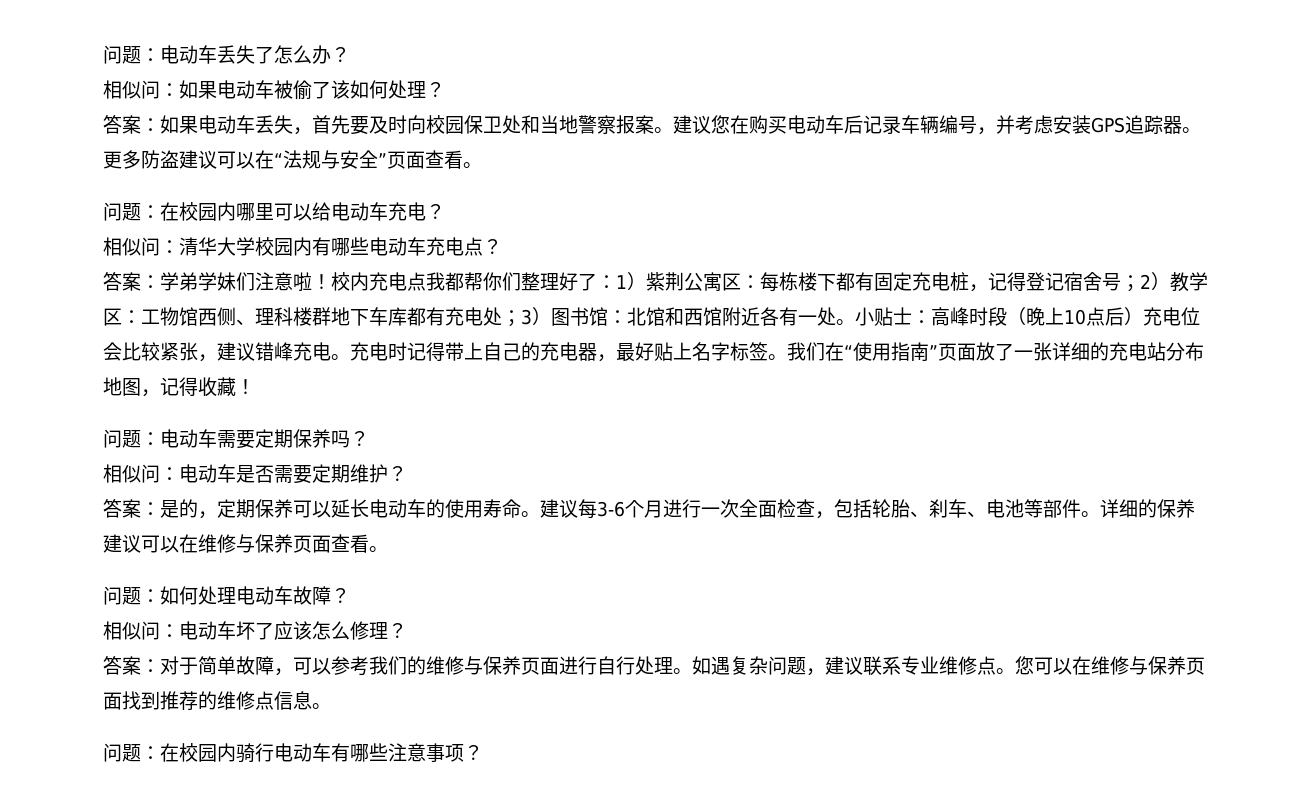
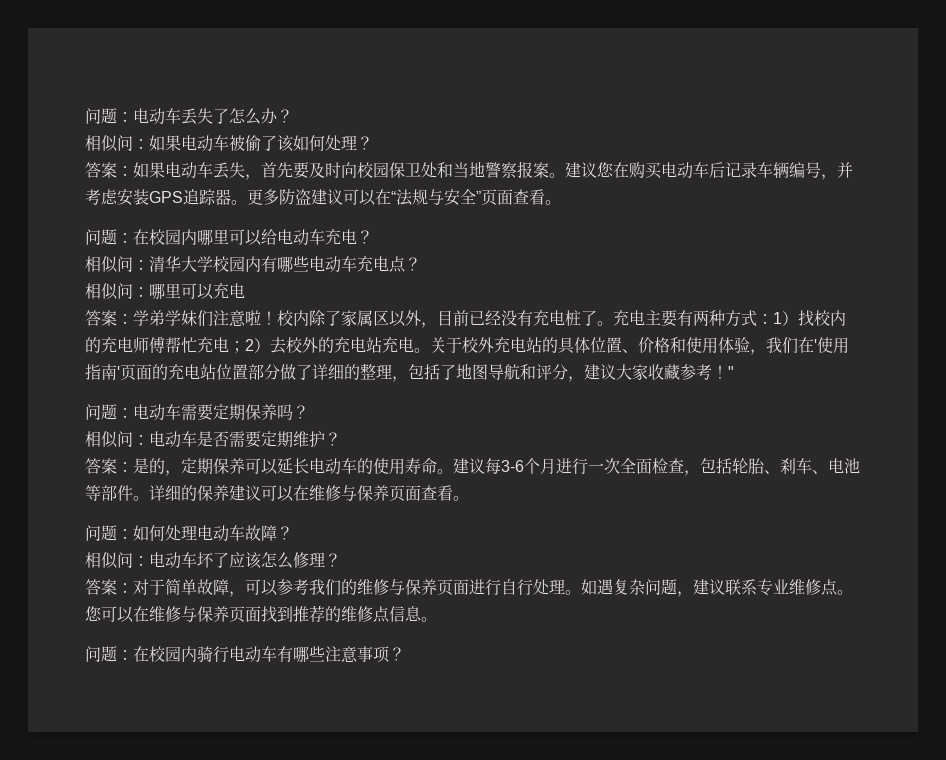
(502, 246) none -> [85,283,245,300] // 相似问：哪里可以充电
[369,272,1208,292] [103,307,1200,327] [103,342,1204,362] [103,377,255,397] 充电点我都帮你们整理好了：1）紫荆公寓区：每栋楼下都有固定充电桩，记得登记宿舍号；2）教学区：工物馆西侧、理科楼群地下车库都有充电处；3）图书馆：北馆和西馆附近各有一处。小贴士：高峰时段（晚上10点后）充电位会比较紧张，建议错峰充电。充电时记得带上自己的充电器，最好贴上名字标签。我们在“使用指南”页面放了一张详细的充电站分布地图，记得收藏！ -> [309,310,846,328] [85,337,849,355] [85,363,734,382] 除了家属区以外，目前已经没有充电桩了。充电主要有两种方式：1）找校内的充电师傅帮忙充电；2）去校外的充电站充电。关于校外充电站的具体位置、价格和使用体验，我们在'使用指南'页面的充电站位置部分做了详细的整理，包括了地图导航和评分，建议大家收藏参考！"

